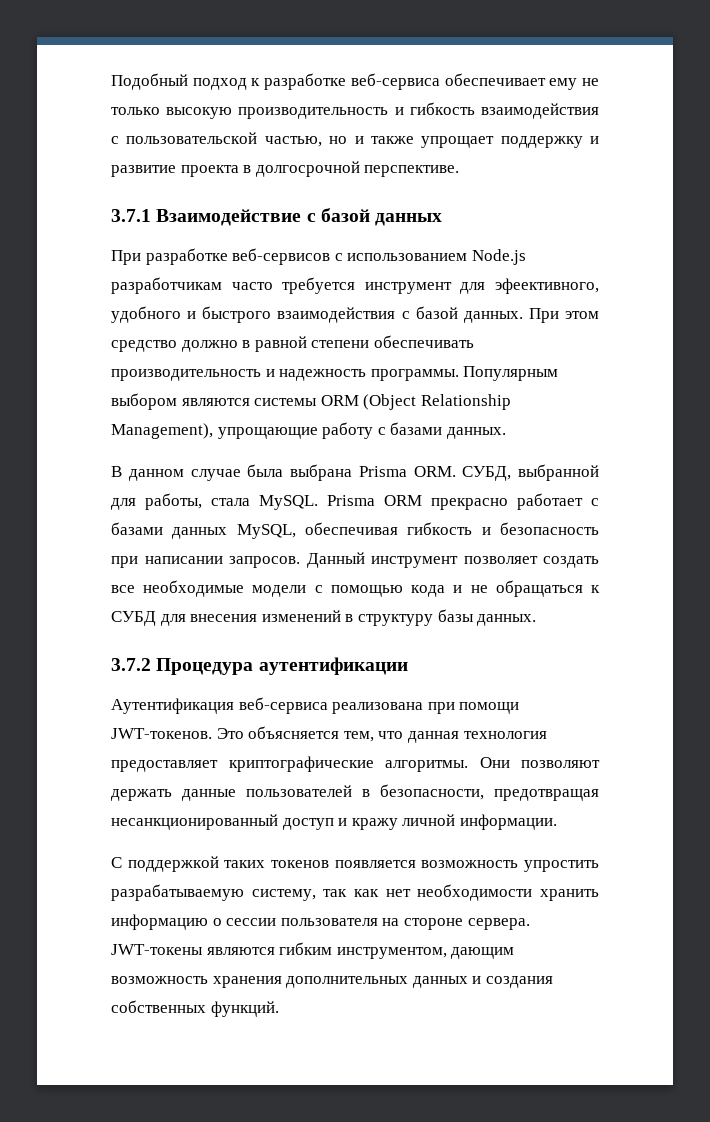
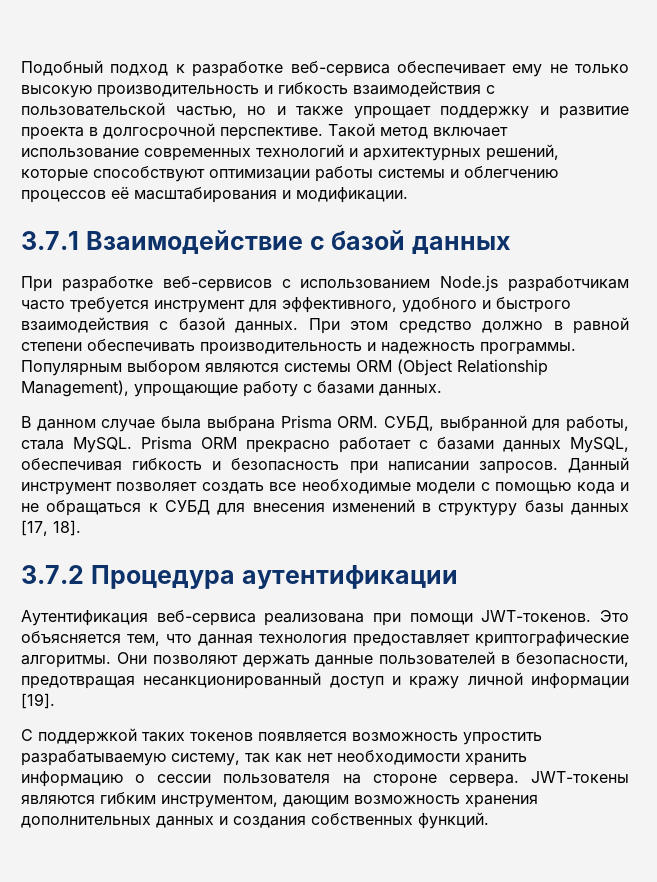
(460, 171) none -> [328,123,508,139] [21,144,559,161] [21,166,558,182] [21,187,408,203] Такой метод включает использование современных технологий и архитектурных решений, которые способствуют оптимизации работы системы и облегчению процессов её масштабирования и модификации.
[495,278,599,294] эфеективного, -> [282,297,397,313] эффективного,
[477,614,537,626] данных. -> [571,503,629,515] [21,520,81,536] данных [17, 18].
[459,814,557,830] информации. -> [530,673,629,689] [21,693,55,709] информации [19].

